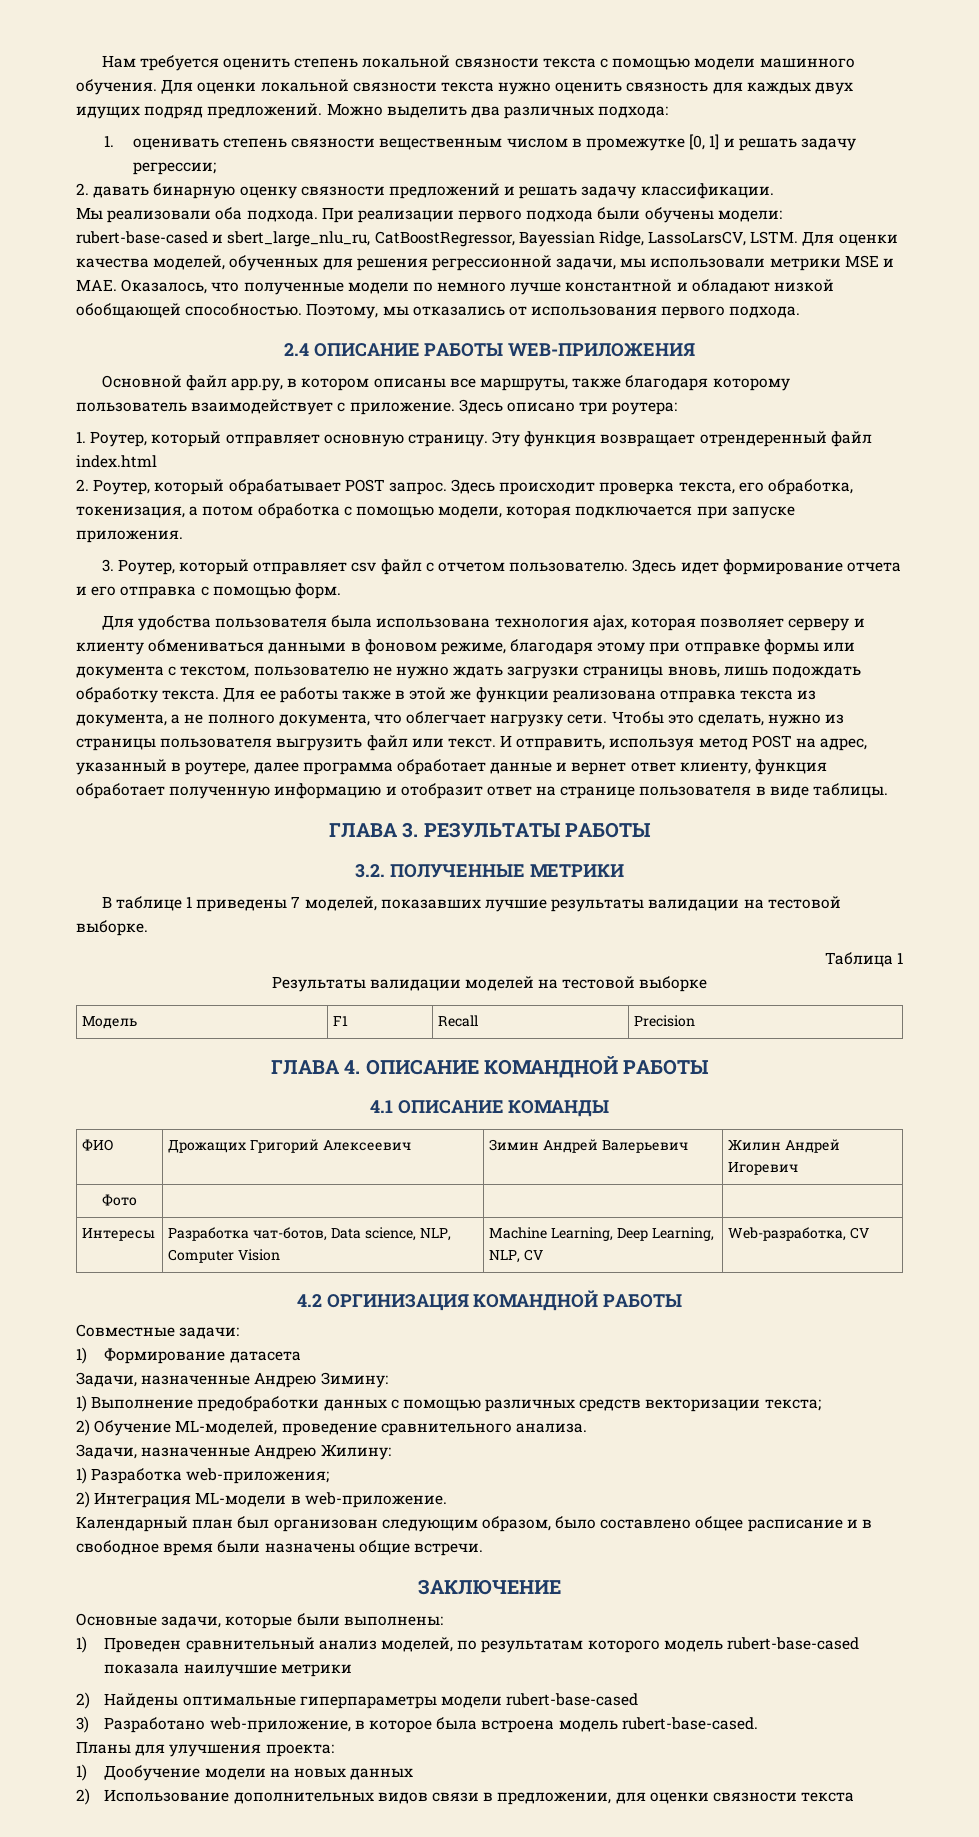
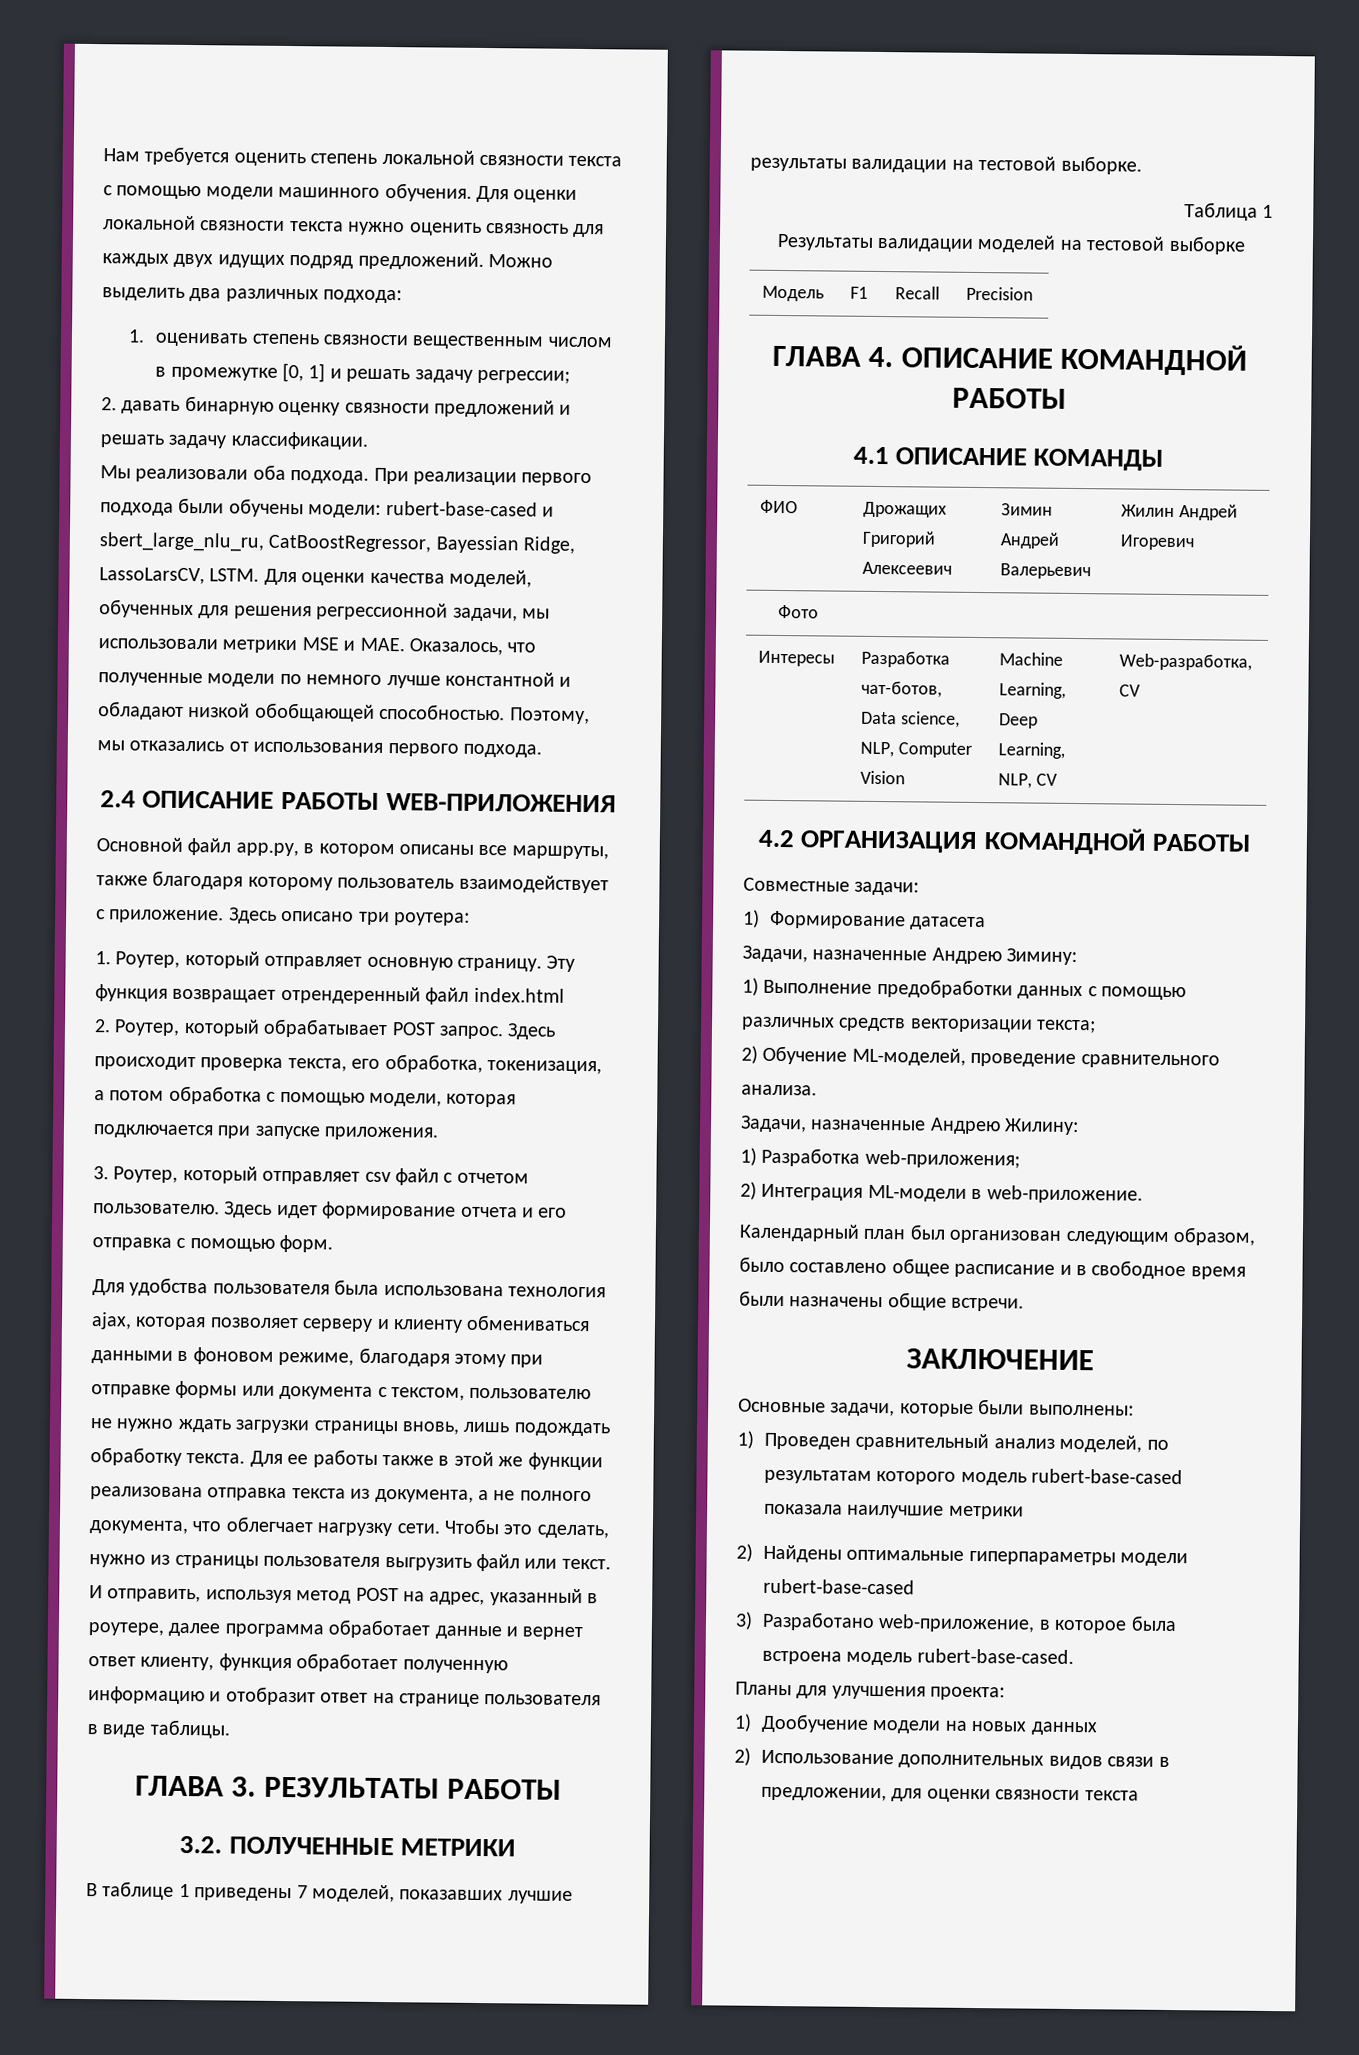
[326,1294,469,1311] ОРГИНИЗАЦИЯ -> [800,830,978,854] ОРГАНИЗАЦИЯ

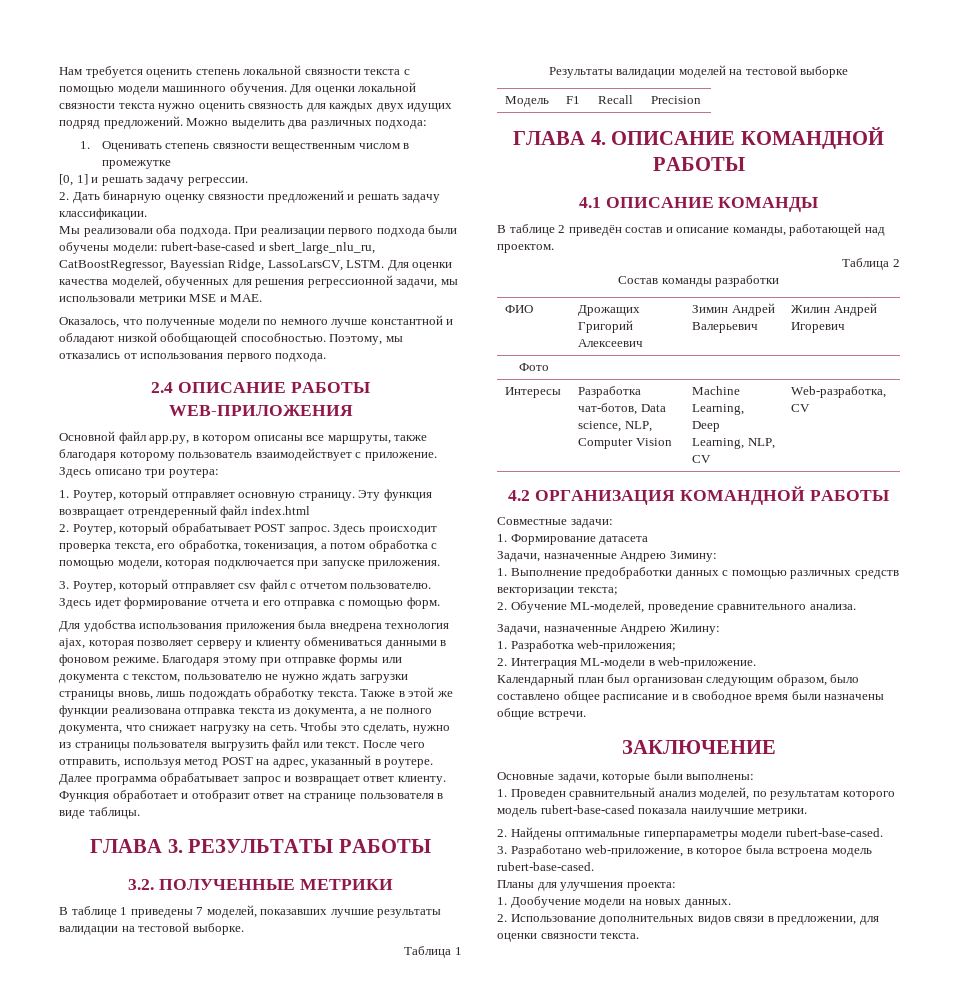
[155,332,249,347] оценивать -> [101,141,162,152] Оценивать
(278, 373) none -> (171, 164) //
[476,369,570,384] [101,397,181,414] регрессии; // 2. давать -> [187,177,248,186] [59,192,100,203] регрессии. // 2. Дать
(405, 644) none -> (263, 298) //
[212,1279,504,1297] пользователя была использована -> [139,620,382,632] использования приложения была внедрена
[278,1347,450,1367] режиме, благодаря -> [112,655,220,666] режиме. Благодаря
[249,1449,434,1468] Для ее работы также -> [360,689,396,697] Также
[225,1516,440,1537] облегчает нагрузку сети. -> [149,725,297,734] снижает нагрузку на сеть.
[89,1585,103,1599] И -> [362,740,426,748] После чего
[88,1619,584,1641] [88,1653,508,1674] [88,1686,205,1705] роутере, далее программа обработает данные и вернет ответ клиенту, функция обработает полученную информацию -> [384,759,434,768] [59,773,446,785] [59,790,178,802] роутере. Далее программа обрабатывает запрос и возвращает ответ клиенту. Функция обработает
(1165, 459) none -> [497,223,885,236] [497,244,554,253] [842,258,900,270] [617,275,780,287] // В таблице 2 приведён состав и описание команды, работающей над проектом. // Таблица 2 // Состав команды разработки
[743,909,760,928] 1) -> [497,534,507,542] 1.
[742,977,759,996] 1) -> [497,568,507,576] 1.
[741,1045,758,1064] 2) -> [497,602,507,610] 2.
[740,1147,757,1166] 1) -> [497,641,507,649] 1.
[740,1181,757,1200] 2) -> [497,658,507,666] 2.
[737,1430,754,1449] 1) -> [497,789,507,797] 1.
[948,1505,1024,1520] [736,1543,753,1562] метрики // 2) -> [757,808,808,817] [497,829,507,837] метрики. // 2.
[763,1578,916,1595] [735,1611,753,1630] rubert-base-cased // 3) -> [785,828,883,837] [497,846,507,854] rubert-base-cased. // 3.
[734,1713,752,1732] 1) -> [497,897,507,905] 1.
[1030,1721,1097,1736] [734,1747,751,1766] данных // 2) -> [684,899,731,908] [497,914,507,922] данных. // 2.
[1084,1790,1139,1801] текста -> [600,933,640,939] текста.

